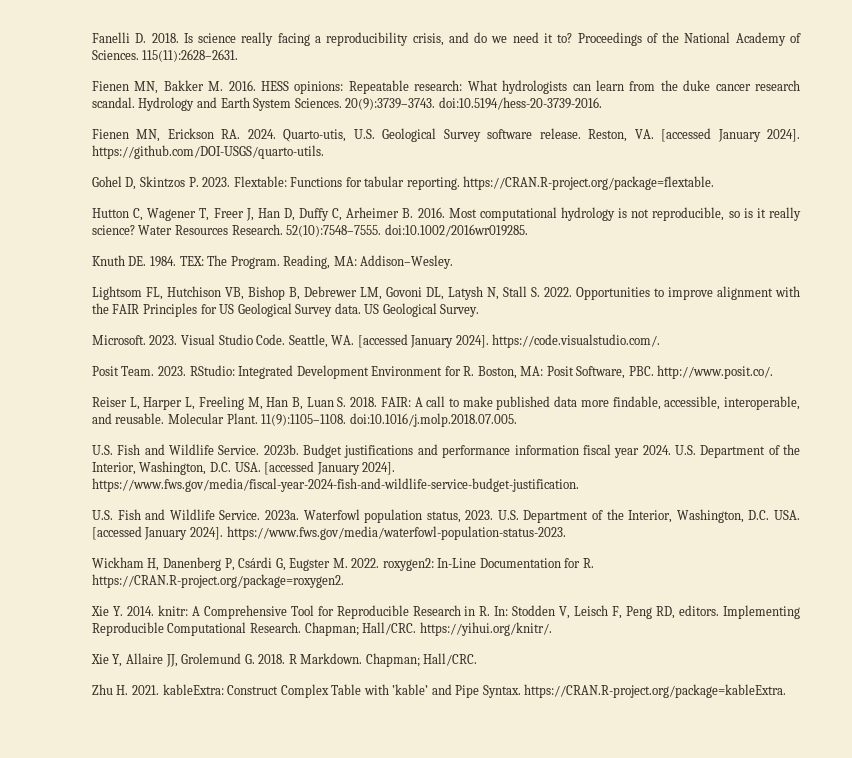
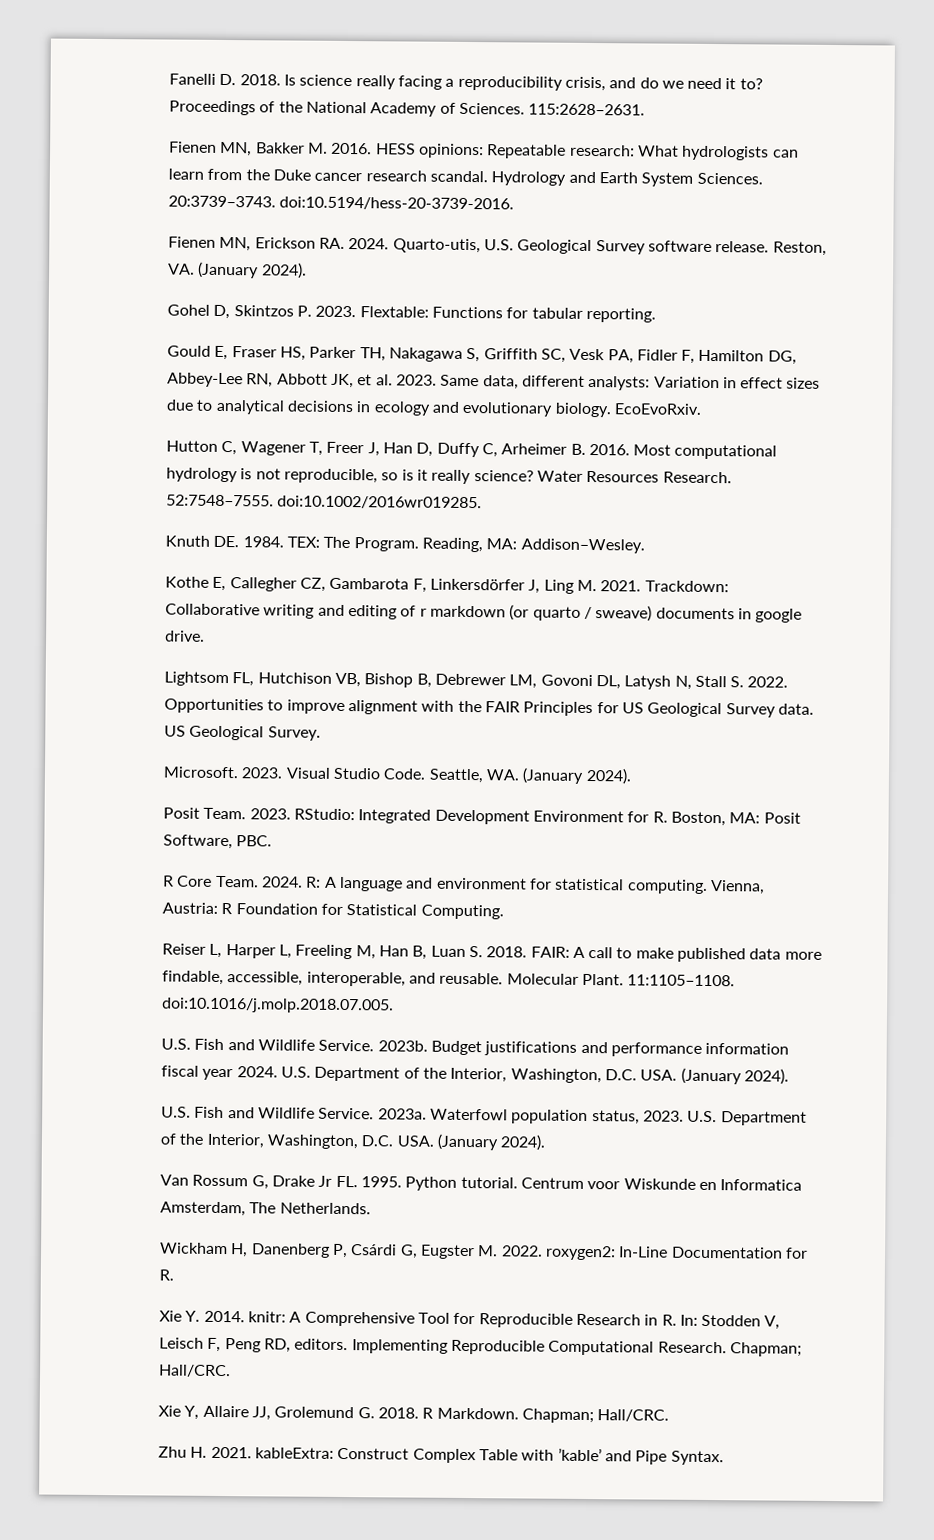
[142,49,239,62] 115(11):2628–2631. -> [528,103,646,116] 115:2628–2631.
[683,80,711,91] duke -> [272,169,311,181] Duke
[345,98,436,110] 20(9):3739–3743. -> [168,195,277,208] 20:3739–3743.
[661,128,801,142] [91,145,324,159] [accessed January 2024]. https://github.com/DOI-USGS/quarto-utils. -> [198,261,307,279] (January 2024).
[463,176,715,190] https://CRAN.R-project.org/package=flextable. -> [167,345,797,365] [167,372,821,391] [166,399,702,418] // Gould E, Fraser HS, Parker TH, Nakagawa S, Griffith SC, Vesk PA, Fidler F, Hamilton DG, Abbey-Lee RN, Abbott JK, et al. 2023. Same data, different analysts: Variation in effect sizes due to analytical decisions in ecology and evolutionary biology. EcoEvoRxiv.
[286,225,382,237] 52(10):7548–7555. -> [166,494,275,507] 52:7548–7555.
(454, 262) none -> [165,576,729,594] [165,603,803,623] [165,630,206,642] // Kothe E, Callegher CZ, Gambarota F, Linkersdörfer J, Ling M. 2021. Trackdown: Collaborative writing and editing of r markdown (or quarto / sweave) documents in google drive.
[357,334,661,348] [accessed January 2024]. https://code.visualstudio.com/. -> [522,767,632,785] (January 2024).
[657,365,774,379] http://www.posit.co/. -> [163,875,765,895] [162,902,504,920] // R Core Team. 2024. R: A language and environment for statistical computing. Vienna, Austria: R Foundation for Statistical Computing.
[261,414,347,426] 11(9):1105–1108. -> [627,974,736,987] 11:1105–1108.
[264,461,396,475] [91,478,579,492] [accessed January 2024]. https://www.fws.gov/media/fiscal-year-2024-fish-and-wildlife-service-budget-justification. -> [680,1067,789,1085] (January 2024).
[91,526,566,540] [accessed January 2024]. https://www.fws.gov/media/waterfowl-population-status-2023. -> [436,1133,547,1151] [160,1174,803,1191] [160,1201,371,1217] (January 2024). // Van Rossum G, Drake Jr FL. 1995. Python tutorial. Centrum voor Wiskunde en Informatica Amsterdam, The Netherlands.
[91,574,344,588] https://CRAN.R-project.org/package=roxygen2. -> (175, 1275) none
[419,622,552,636] https://yihui.org/knitr/. -> (232, 1371) none
[524,684,787,698] https://CRAN.R-project.org/package=kableExtra. -> (724, 1458) none

